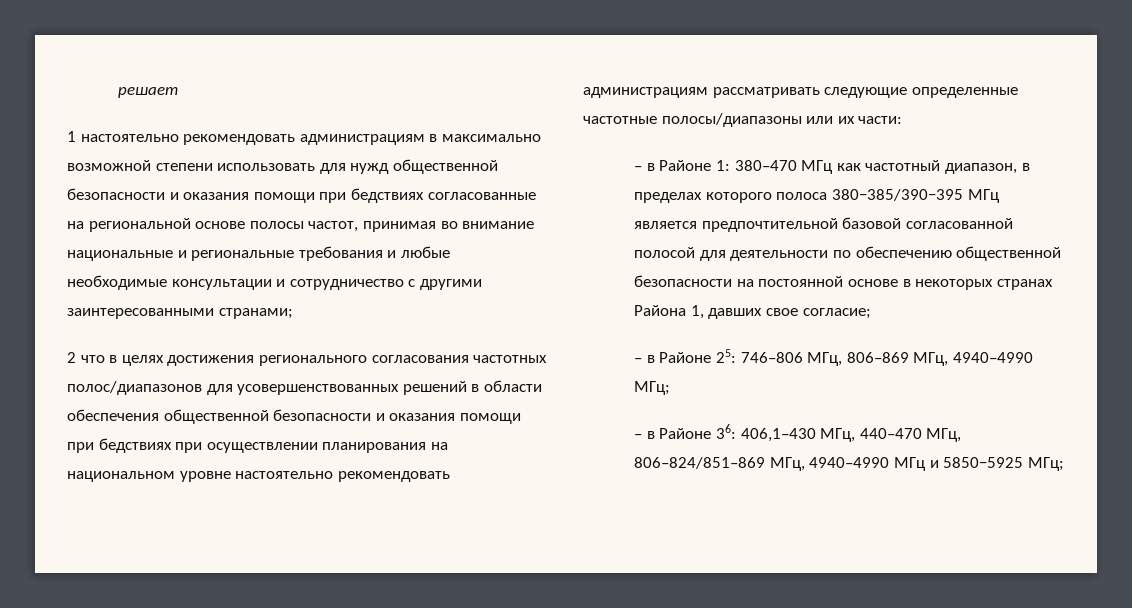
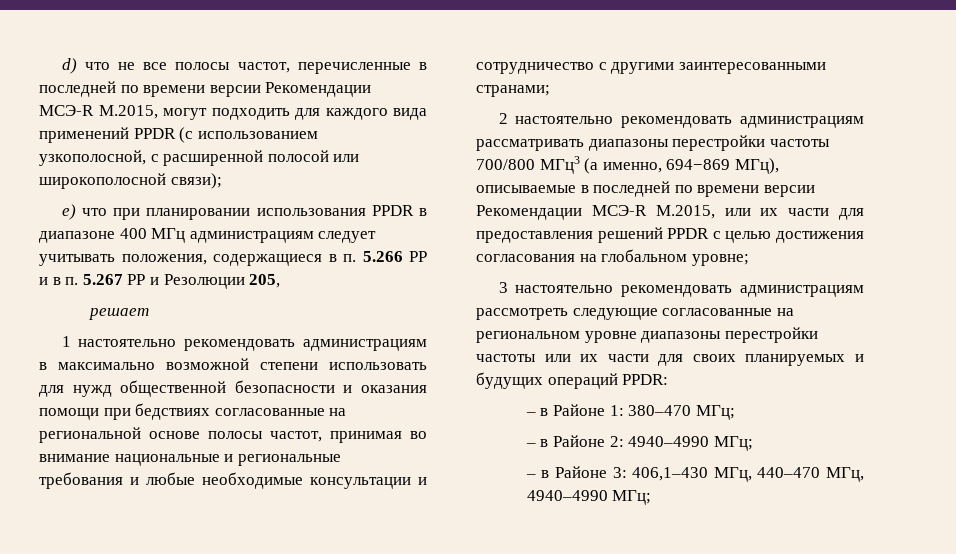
(118, 92) none -> [61,58,428,74] [39,81,372,97] [39,105,427,120] [39,127,318,143] [39,150,360,166] [39,173,222,189] [61,204,427,220] [39,228,377,243] [39,251,427,266] [39,274,281,289] d) что не все полосы частот, перечисленные в последней по времени версии Рекомендации МСЭ-R M.2015, могут подходить для каждого вида применений PPDR (с использованием узкополосной, с расширенной полосой или широкополосной связи); // e) что при планировании использования PPDR в диапазоне 400 МГц администрациям следует учитывать положения, содержащиеся в п. 5.266 РР и в п. 5.267 РР и Резолюции 205, //
[80,355,548,366] [67,380,542,395] [67,409,521,424] [67,438,448,453] [67,471,450,482] [583,87,1018,98] [583,113,903,127] что в целях достижения регионального согласования частотных полос/диапазонов для усовершенствованных решений в области обеспечения общественной безопасности и оказания помощи при бедствиях при осуществлении планирования на национальном уровне настоятельно рекомендовать администрациям рассматривать следующие определенные частотные полосы/диапазоны или их части: -> [515,116,864,128] [476,135,830,151] [476,156,779,174] [476,181,815,197] [476,205,864,220] [476,227,864,243] [476,249,749,266] [498,282,864,297] [476,308,794,320] [476,327,818,343] [476,354,864,366] [476,372,669,389] настоятельно рекомендовать администрациям рассматривать диапазоны перестройки частоты 700/800 МГц3 (а именно, 694−869 МГц), описываемые в последней по времени версии Рекомендации МСЭ-R M.2015, или их части для предоставления решений PPDR с целью достижения согласования на глобальном уровне; // 3 настоятельно рекомендовать администрациям рассмотреть следующие согласованные на региональном уровне диапазоны перестройки частоты или их части для своих планируемых и будущих операций PPDR:
[801,160,1030,174] [634,189,999,203] [634,217,1013,232] [634,246,1062,261] [634,275,1053,290] [634,305,871,319] [634,349,949,366] МГц как частотный диапазон, в пределах которого полоса 380−385/390−395 МГц является предпочтительной базовой согласованной полосой для деятельности по обеспечению общественной безопасности на постоянной основе в некоторых странах Района 1, давших свое согласие; // – в Районе 25: 746–806 МГц, 806–869 МГц, -> [695,405,735,420] [525,435,624,447] МГц; // – в Районе 2:
[715,424,736,439] 36: -> [612,467,627,478] 3:
[634,457,1024,471] 806–824/851–869 МГц, 4940–4990 МГц и 5850−5925 -> [526,490,608,501] 4940–4990

